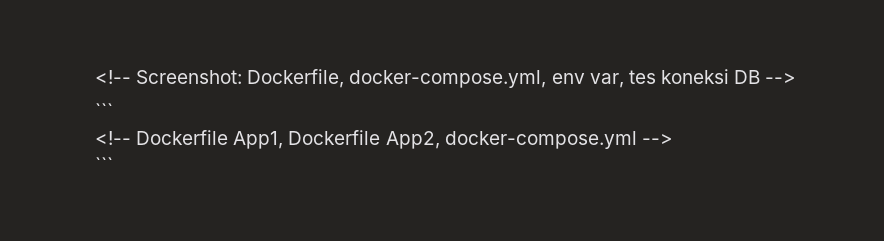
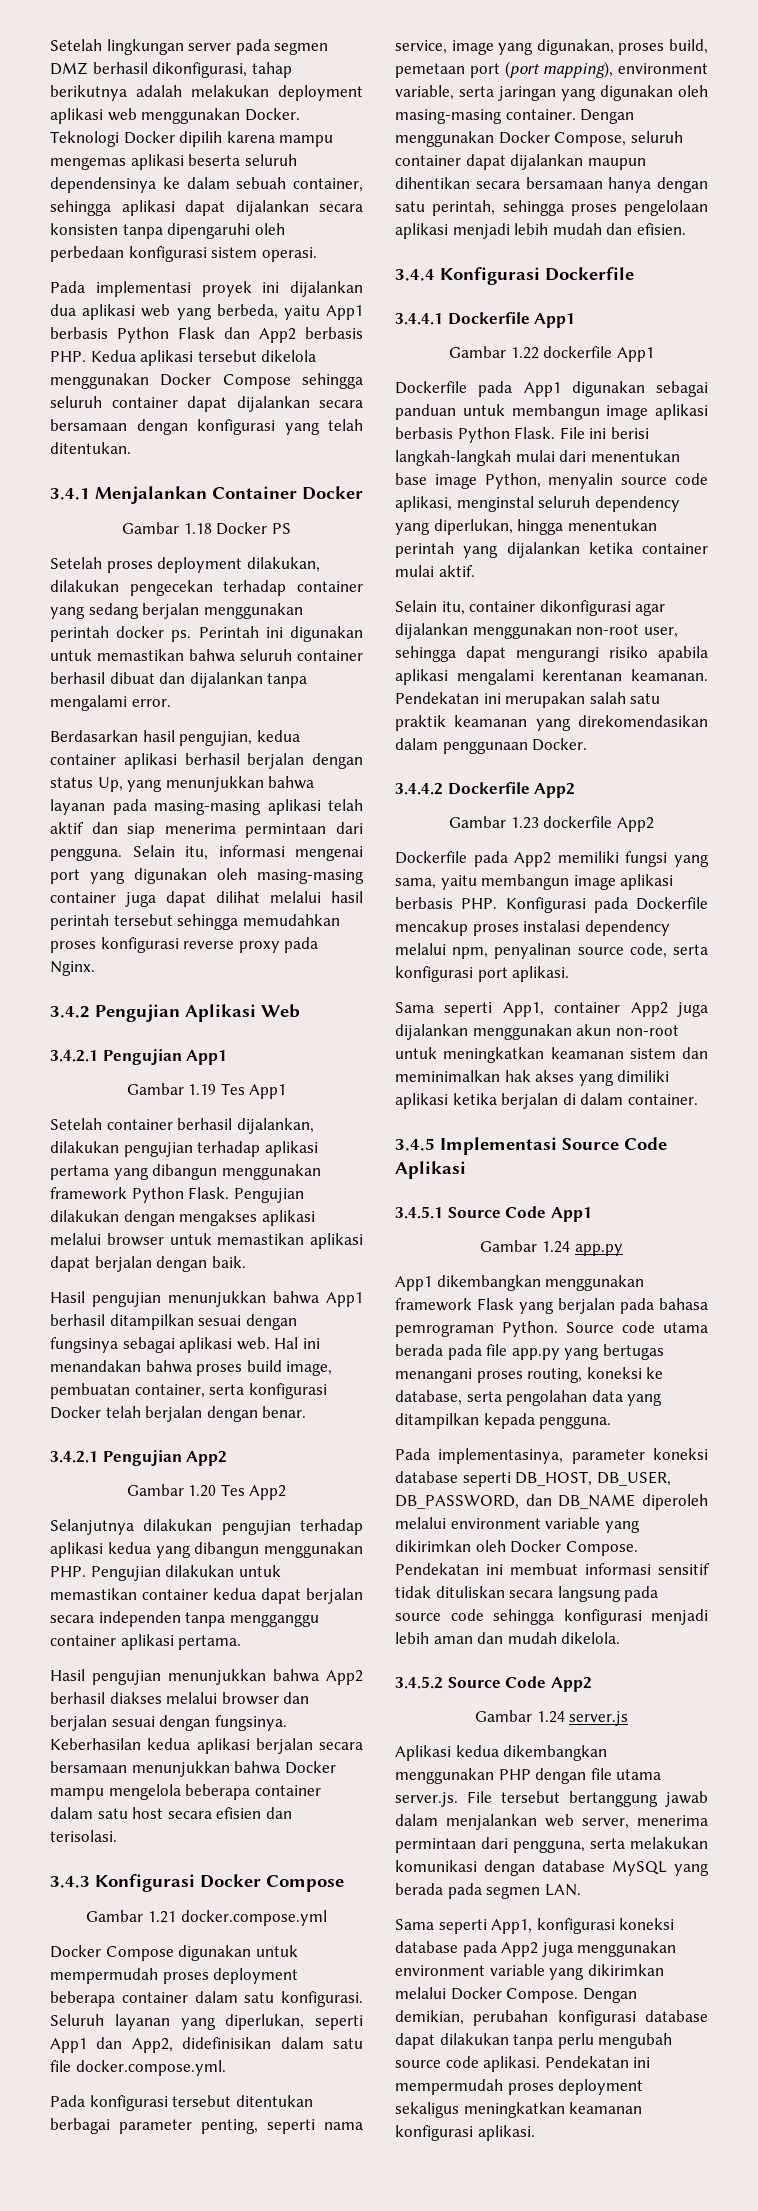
[95,69,797,88] [95,103,113,118] [95,130,673,149] [95,157,113,172] <!-- Screenshot: Dockerfile, docker-compose.yml, env var, tes koneksi DB --> // ``` // <!-- Dockerfile App1, Dockerfile App2, docker-compose.yml --> // ``` -> [50,39,329,55] [50,62,292,78] [50,85,363,101] [50,108,300,124] [50,131,334,147] [50,154,297,170] [50,177,363,193] [50,200,363,216] [50,223,285,239] [50,246,317,262] [50,281,363,297] [50,304,363,320] [50,327,363,343] [50,350,317,366] [50,373,363,389] [50,396,363,412] [50,419,363,435] [50,442,131,454] [50,486,363,504] [122,522,291,535] [50,557,320,573] [50,580,364,596] [50,603,303,619] [50,626,363,642] [50,649,363,662] [50,672,308,688] [50,695,171,711] [50,730,300,746] [50,753,363,769] [50,776,315,792] [50,799,363,815] [50,822,363,838] [50,845,363,861] [50,868,364,884] [50,891,363,907] [50,914,340,930] [50,937,319,953] [50,961,95,976] [50,1004,300,1022] [50,1049,228,1065] [126,1083,287,1099] [50,1118,314,1134] [50,1141,318,1157] [50,1164,321,1180] [50,1187,304,1203] [50,1210,315,1226] [50,1233,363,1249] [50,1256,246,1272] [50,1291,363,1307] [50,1314,297,1330] [50,1337,320,1353] [50,1360,333,1376] [50,1383,327,1399] [50,1406,307,1422] [50,1450,228,1466] [126,1484,287,1500] [50,1519,363,1535] [50,1542,363,1558] [50,1565,281,1581] [50,1588,363,1604] [50,1611,319,1627] [50,1634,242,1650] [50,1669,363,1685] [50,1692,310,1705] [50,1715,287,1731] [50,1738,363,1754] [50,1761,336,1777] [50,1784,321,1800] [50,1807,292,1819] [50,1830,117,1842] [50,1874,344,1892] [86,1910,327,1926] [50,1945,298,1961] [50,1968,299,1984] [50,1991,363,2007] [50,2014,363,2030] [50,2037,363,2053] [50,2060,226,2076] [50,2095,313,2111] [50,2118,363,2134] [395,39,708,55] [395,61,708,78] [395,85,708,101] [395,109,635,124] [395,131,683,147] [395,154,646,170] [395,177,708,193] [395,200,708,216] [395,223,686,239] [395,267,634,285] [395,312,576,328] [449,346,654,362] [395,381,708,397] [395,404,708,420] [395,427,649,443] [395,450,680,466] [395,473,708,489] [395,496,680,512] [395,519,657,535] [395,542,708,558] [395,565,475,577] [395,600,666,616] [395,623,678,639] [395,646,708,662] [395,669,708,685] [395,692,661,708] [395,715,708,731] [395,738,588,754] [395,782,576,798] [449,816,654,832] [395,851,709,867] [395,874,674,890] [395,897,708,913] [395,920,670,936] [395,943,708,959] [395,966,570,982] [395,1002,708,1017] [395,1024,679,1040] [395,1047,708,1063] [395,1070,670,1086] [395,1093,698,1109] [395,1137,667,1155] [395,1161,466,1179] [395,1206,592,1222] [480,1240,623,1256] [395,1275,645,1291] [395,1298,708,1314] [395,1321,708,1337] [395,1344,664,1360] [395,1367,664,1383] [395,1390,663,1406] [395,1413,612,1429] [395,1448,708,1464] [395,1471,671,1487] [395,1494,708,1510] [395,1517,640,1533] [395,1540,638,1556] [395,1563,710,1575] [395,1586,659,1602] [395,1609,708,1625] [395,1632,621,1644] [395,1676,592,1692] [474,1710,629,1726] [395,1745,608,1761] [395,1768,662,1784] [395,1791,708,1807] [395,1814,708,1830] [395,1837,708,1853] [395,1860,709,1876] [395,1883,581,1899] [395,1918,675,1934] [395,1941,677,1957] [395,1964,664,1980] [395,1987,637,2003] [395,2010,708,2026] [395,2033,673,2049] [395,2056,651,2072] [395,2079,644,2095] [395,2102,643,2118] [395,2125,535,2141] Setelah lingkungan server pada segmen DMZ berhasil dikonfigurasi, tahap berikutnya adalah melakukan deployment aplikasi web menggunakan Docker. Teknologi Docker dipilih karena mampu mengemas aplikasi beserta seluruh dependensinya ke dalam sebuah container, sehingga aplikasi dapat dijalankan secara konsisten tanpa dipengaruhi oleh perbedaan konfigurasi sistem operasi. // Pada implementasi proyek ini dijalankan dua aplikasi web yang berbeda, yaitu App1 berbasis Python Flask dan App2 berbasis PHP. Kedua aplikasi tersebut dikelola menggunakan Docker Compose sehingga seluruh container dapat dijalankan secara bersamaan dengan konfigurasi yang telah ditentukan. // 3.4.1 Menjalankan Container Docker // Gambar 1.18 Docker PS // Setelah proses deployment dilakukan, dilakukan pengecekan terhadap container yang sedang berjalan menggunakan perintah docker ps. Perintah ini digunakan untuk memastikan bahwa seluruh container berhasil dibuat dan dijalankan tanpa mengalami error. // Berdasarkan hasil pengujian, kedua container aplikasi berhasil berjalan dengan status Up, yang menunjukkan bahwa layanan pada masing-masing aplikasi telah aktif dan siap menerima permintaan dari pengguna. Selain itu, informasi mengenai port yang digunakan oleh masing-masing container juga dapat dilihat melalui hasil perintah tersebut sehingga memudahkan proses konfigurasi reverse proxy pada Nginx. // 3.4.2 Pengujian Aplikasi Web // 3.4.2.1 Pengujian App1 // Gambar 1.19 Tes App1 // Setelah container berhasil dijalankan, dilakukan pengujian terhadap aplikasi pertama yang dibangun menggunakan framework Python Flask. Pengujian dilakukan dengan mengakses aplikasi melalui browser untuk memastikan aplikasi dapat berjalan dengan baik. // Hasil pengujian menunjukkan bahwa App1 berhasil ditampilkan sesuai dengan fungsinya sebagai aplikasi web. Hal ini menandakan bahwa proses build image, pembuatan container, serta konfigurasi Docker telah berjalan dengan benar. // 3.4.2.1 Pengujian App2 // Gambar 1.20 Tes App2 // Selanjutnya dilakukan pengujian terhadap aplikasi kedua yang dibangun menggunakan PHP. Pengujian dilakukan untuk memastikan container kedua dapat berjalan secara independen tanpa mengganggu container aplikasi pertama. // Hasil pengujian menunjukkan bahwa App2 berhasil diakses melalui browser dan berjalan sesuai dengan fungsinya. Keberhasilan kedua aplikasi berjalan secara bersamaan menunjukkan bahwa Docker mampu mengelola beberapa container dalam satu host secara efisien dan terisolasi. // 3.4.3 Konfigurasi Docker Compose // Gambar 1.21 docker.compose.yml // Docker Compose digunakan untuk mempermudah proses deployment beberapa container dalam satu konfigurasi. Seluruh layanan yang diperlukan, seperti App1 dan App2, didefinisikan dalam satu file docker.compose.yml. // Pada konfigurasi tersebut ditentukan berbagai parameter penting, seperti nama service, image yang digunakan, proses build, pemetaan port (port mapping), environment variable, serta jaringan yang digunakan oleh masing-masing container. Dengan menggunakan Docker Compose, seluruh container dapat dijalankan maupun dihentikan secara bersamaan hanya dengan satu perintah, sehingga proses pengelolaan aplikasi menjadi lebih mudah dan efisien. // 3.4.4 Konfigurasi Dockerfile // 3.4.4.1 Dockerfile App1 // Gambar 1.22 dockerfile App1 // Dockerfile pada App1 digunakan sebagai panduan untuk membangun image aplikasi berbasis Python Flask. File ini berisi langkah-langkah mulai dari menentukan base image Python, menyalin source code aplikasi, menginstal seluruh dependency yang diperlukan, hingga menentukan perintah yang dijalankan ketika container mulai aktif. // Selain itu, container dikonfigurasi agar dijalankan menggunakan non-root user, sehingga dapat mengurangi risiko apabila aplikasi mengalami kerentanan keamanan. Pendekatan ini merupakan salah satu praktik keamanan yang direkomendasikan dalam penggunaan Docker. // 3.4.4.2 Dockerfile App2 // Gambar 1.23 dockerfile App2 // Dockerfile pada App2 memiliki fungsi yang sama, yaitu membangun image aplikasi berbasis PHP. Konfigurasi pada Dockerfile mencakup proses instalasi dependency melalui npm, penyalinan source code, serta konfigurasi port aplikasi. // Sama seperti App1, container App2 juga dijalankan menggunakan akun non-root untuk meningkatkan keamanan sistem dan meminimalkan hak akses yang dimiliki aplikasi ketika berjalan di dalam container. // 3.4.5 Implementasi Source Code Aplikasi // 3.4.5.1 Source Code App1 // Gambar 1.24 app.py // App1 dikembangkan menggunakan framework Flask yang berjalan pada bahasa pemrograman Python. Source code utama berada pada file app.py yang bertugas menangani proses routing, koneksi ke database, serta pengolahan data yang ditampilkan kepada pengguna. // Pada implementasinya, parameter koneksi database seperti DB_HOST, DB_USER, DB_PASSWORD, dan DB_NAME diperoleh melalui environment variable yang dikirimkan oleh Docker Compose. Pendekatan ini membuat informasi sensitif tidak dituliskan secara langsung pada source code sehingga konfigurasi menjadi lebih aman dan mudah dikelola. // 3.4.5.2 Source Code App2 // Gambar 1.24 server.js // Aplikasi kedua dikembangkan menggunakan PHP dengan file utama server.js. File tersebut bertanggung jawab dalam menjalankan web server, menerima permintaan dari pengguna, serta melakukan komunikasi dengan database MySQL yang berada pada segmen LAN. // Sama seperti App1, konfigurasi koneksi database pada App2 juga menggunakan environment variable yang dikirimkan melalui Docker Compose. Dengan demikian, perubahan konfigurasi database dapat dilakukan tanpa perlu mengubah source code aplikasi. Pendekatan ini mempermudah proses deployment sekaligus meningkatkan keamanan konfigurasi aplikasi.

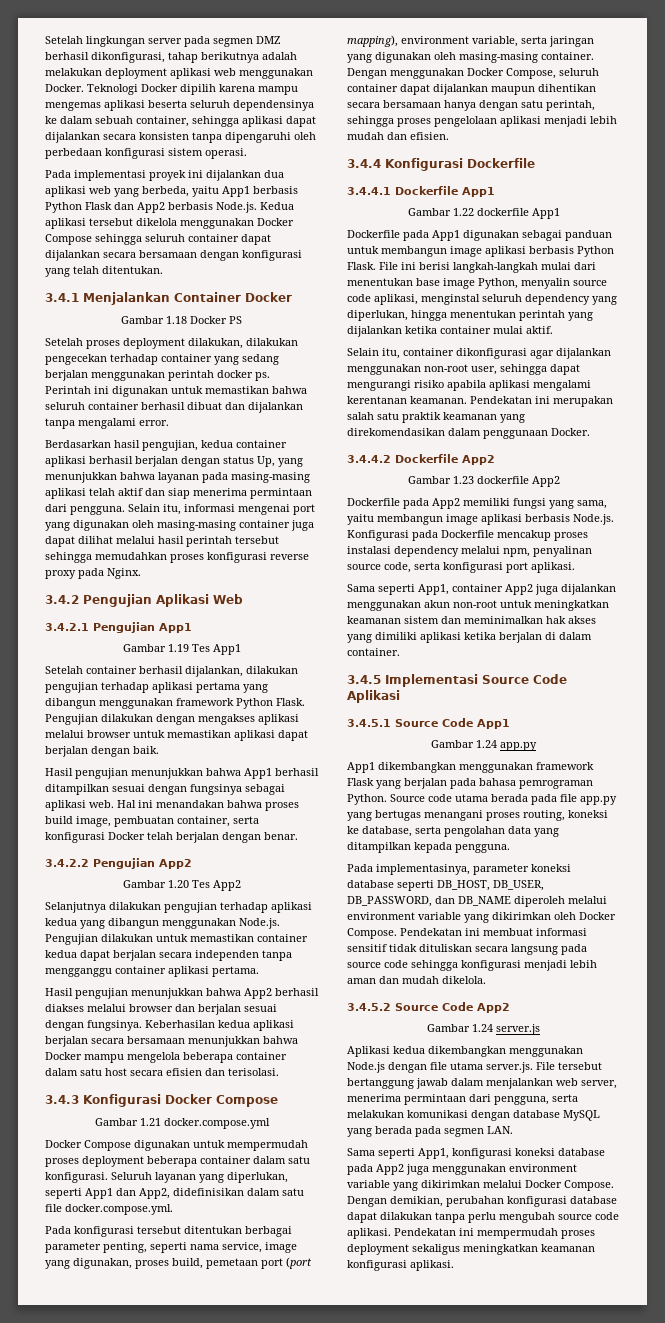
[50,351,86,362] PHP. -> [216,202,257,213] Node.js.
[50,1451,98,1463] 3.4.2.1 -> [45,859,89,867] 3.4.2.2
[50,1566,86,1577] PHP. -> [239,918,280,929] Node.js.
[461,898,498,909] PHP. -> [573,514,614,525] Node.js.
[498,1769,531,1780] PHP -> [347,1062,385,1073] Node.js

